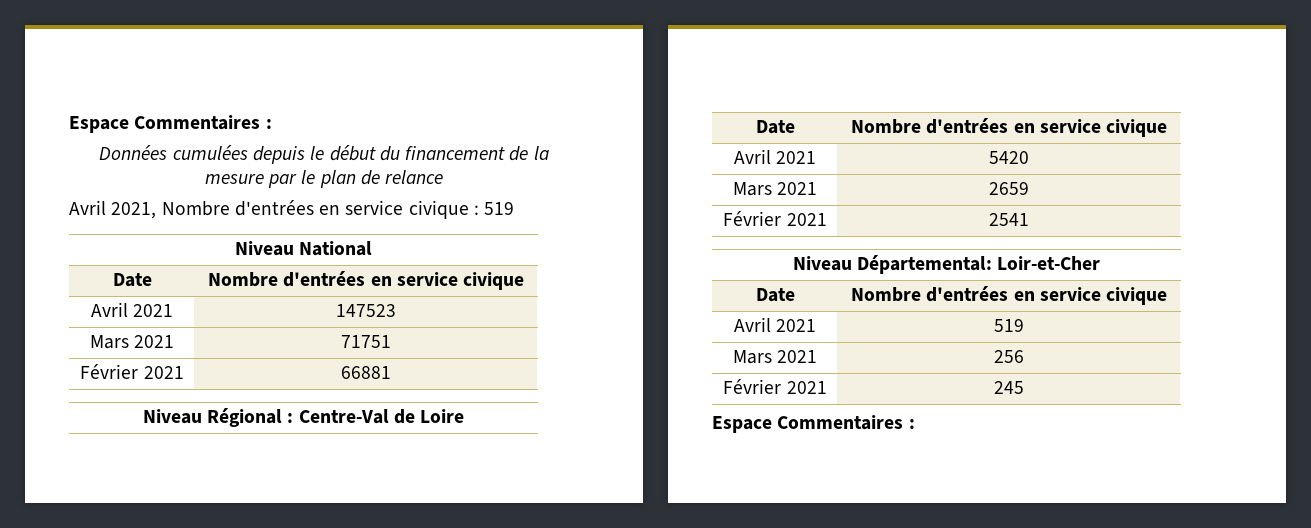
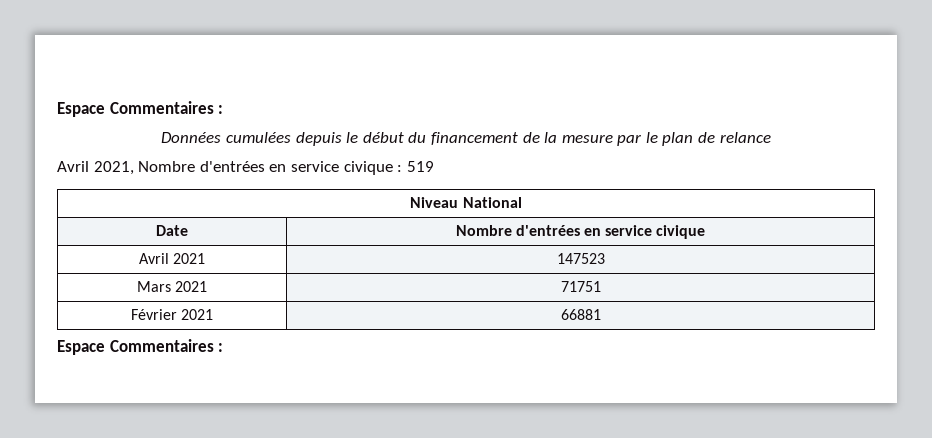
[142,408,465,427] [755,120,795,134] [850,118,1168,137] [733,149,817,164] [989,151,1029,164] [732,182,818,196] [989,182,1029,195] [723,211,827,226] [989,213,1029,226] [792,255,1101,274] [755,288,795,302] [850,286,1168,305] [733,317,817,332] [994,319,1024,332] [732,350,818,364] [994,350,1024,363] [723,379,827,394] [994,381,1024,394] // Niveau Régional : Centre-Val de Loire // Date | Nombre d'entrées en service civique // Avril 2021 | 5420 // Mars 2021 | 2659 // Février 2021 | 2541 // Niveau Départemental: Loir-et-Cher // Date | Nombre d'entrées en service civique // Avril 2021 | 519 // Mars 2021 | 256 // Février 2021 | 245 -> (601, 314) none

